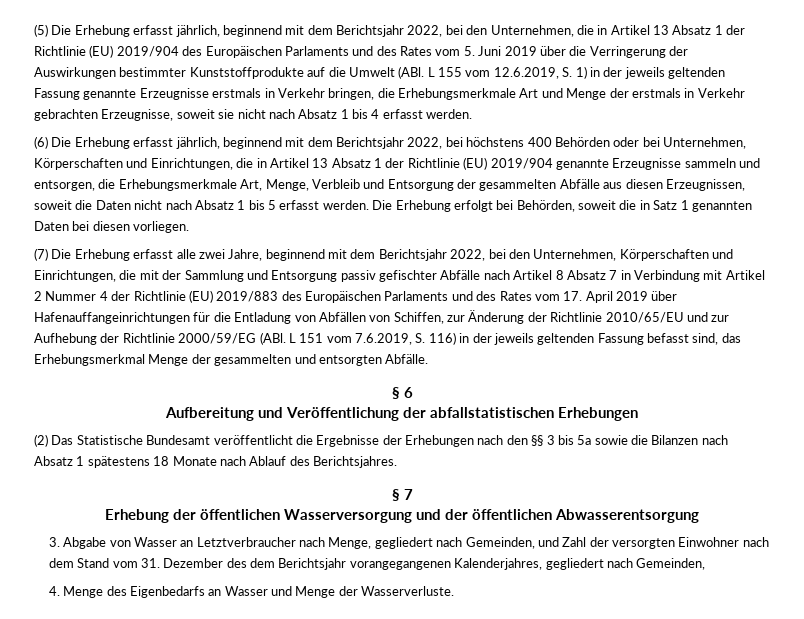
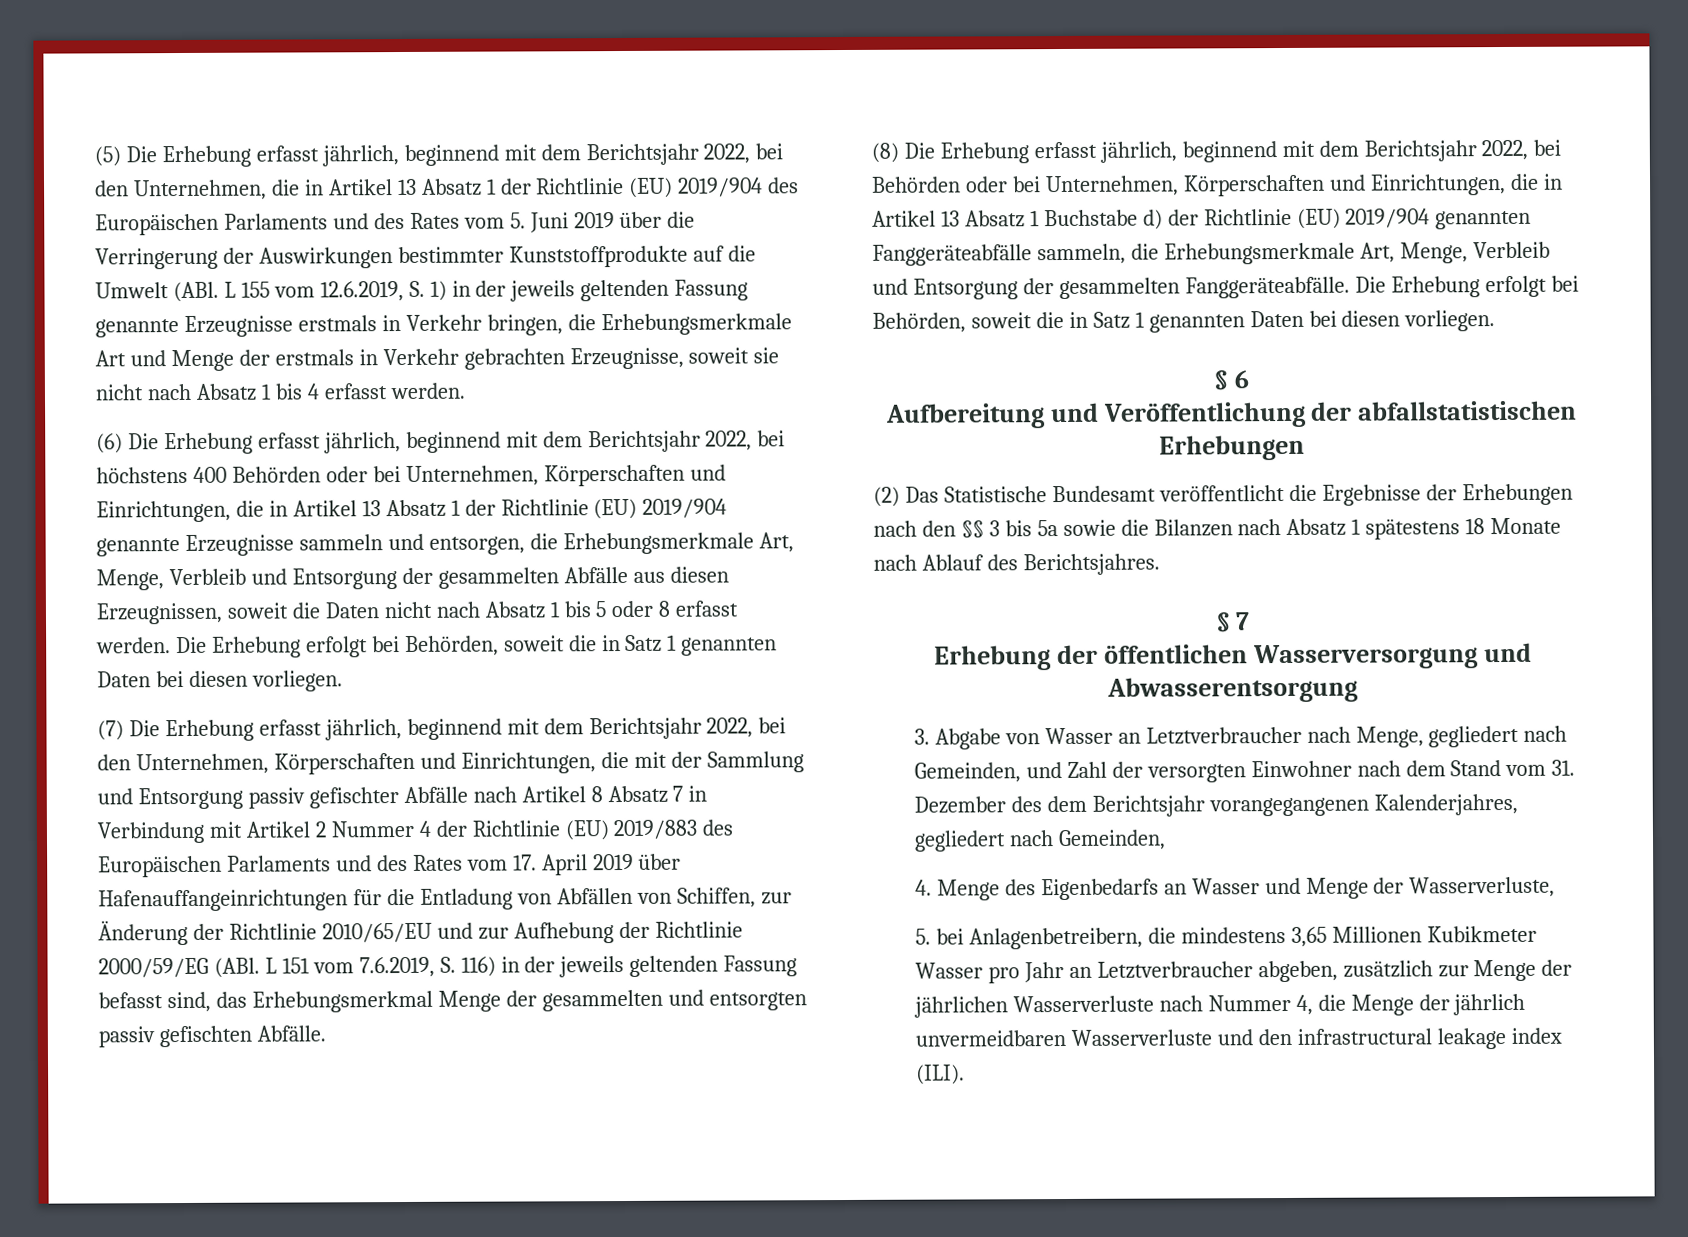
(276, 205) none -> [611,600,671,618] oder 8
[176,249,263,261] alle zwei Jahre, -> [324,719,402,741] jährlich,
(382, 360) none -> [98,1025,252,1048] passiv gefischten
(429, 359) none -> [871,139,1562,164] [871,173,1563,197] [872,208,1532,230] [872,241,1550,266] [872,275,1579,300] [872,310,1496,333] // (8) Die Erhebung erfasst jährlich, beginnend mit dem Berichtsjahr 2022, bei Behörden oder bei Unternehmen, Körperschaften und Einrichtungen, die in Artikel 13 Absatz 1 Buchstabe d) der Richtlinie (EU) 2019/904 genannten Fanggeräteabfälle sammeln, die Erhebungsmerkmale Art, Menge, Verbleib und Entsorgung der gesammelten Fanggeräteabfälle. Die Erhebung erfolgt bei Behörden, soweit die in Satz 1 genannten Daten bei diesen vorliegen.
[445,509,552,520] der öffentlichen -> (1532, 652) none
[361,586,455,596] Wasserverluste. -> [1409,876,1556,898] [914,925,1537,950] [914,959,1573,984] [913,993,1526,1018] [914,1027,1562,1050] [915,1064,965,1085] Wasserverluste, // 5. bei Anlagenbetreibern, die mindestens 3,65 Millionen Kubikmeter Wasser pro Jahr an Letztverbraucher abgeben, zusätzlich zur Menge der jährlichen Wasserverluste nach Nummer 4, die Menge der jährlich unvermeidbaren Wasserverluste und den infrastructural leakage index (ILI).

